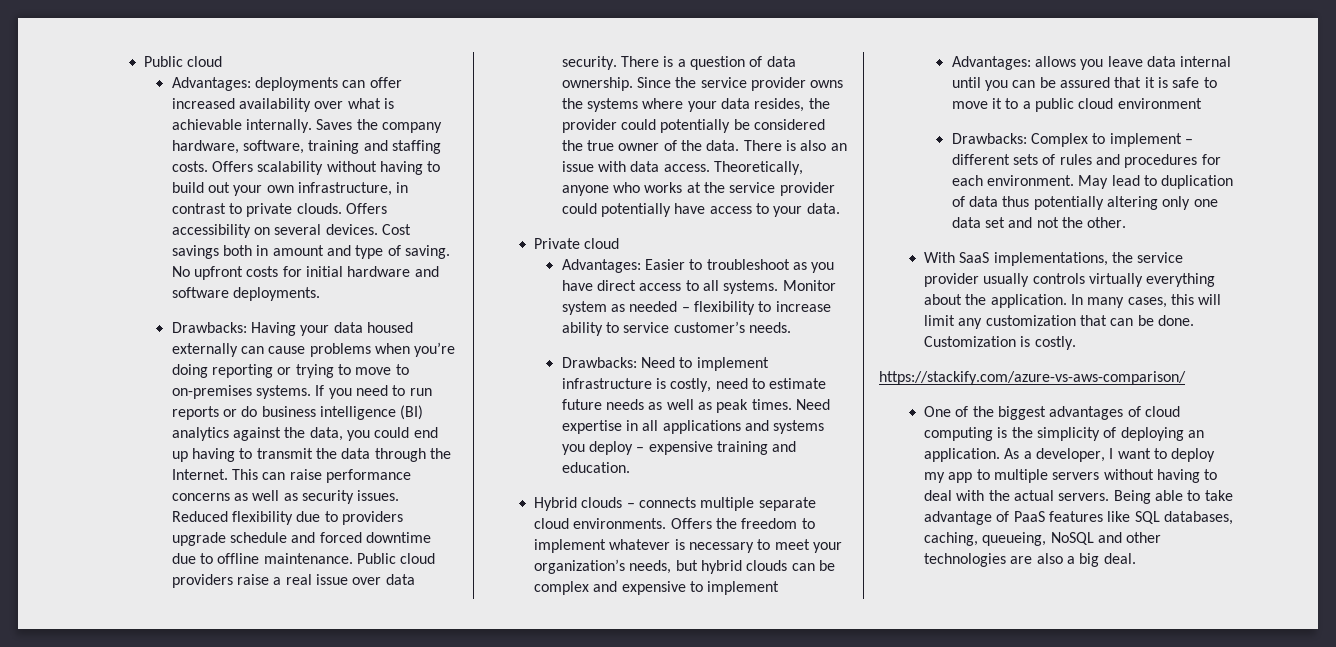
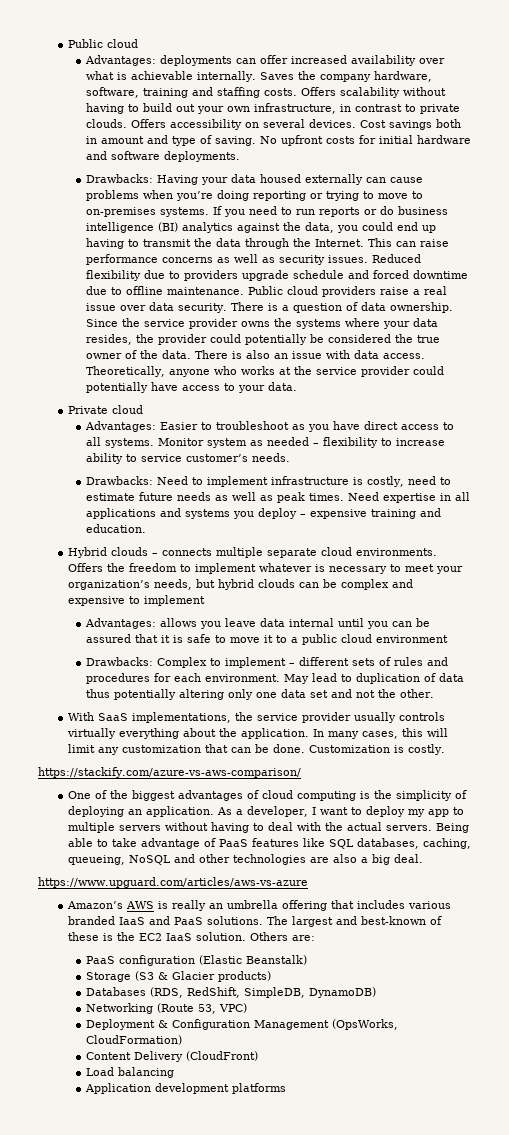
(1136, 558) none -> [38,877,308,888] [66,900,451,911] [67,916,442,927] [67,932,315,941] [85,955,307,966] [85,971,271,982] [85,987,376,998] [85,1003,247,1014] [85,1019,398,1030] [85,1035,182,1045] [85,1051,258,1062] [85,1067,174,1078] [84,1083,286,1094] // https://www.upguard.com/articles/aws-vs-azure // Amazon’s AWS is really an umbrella offering that includes various branded IaaS and PaaS solutions. The largest and best-known of these is the EC2 IaaS solution. Others are: // PaaS configuration (Elastic Beanstalk) // Storage (S3 & Glacier products) // Databases (RDS, RedShift, SimpleDB, DynamoDB) // Networking (Route 53, VPC) // Deployment & Configuration Management (OpsWorks, CloudFormation) // Content Delivery (CloudFront) // Load balancing // Application development platforms

